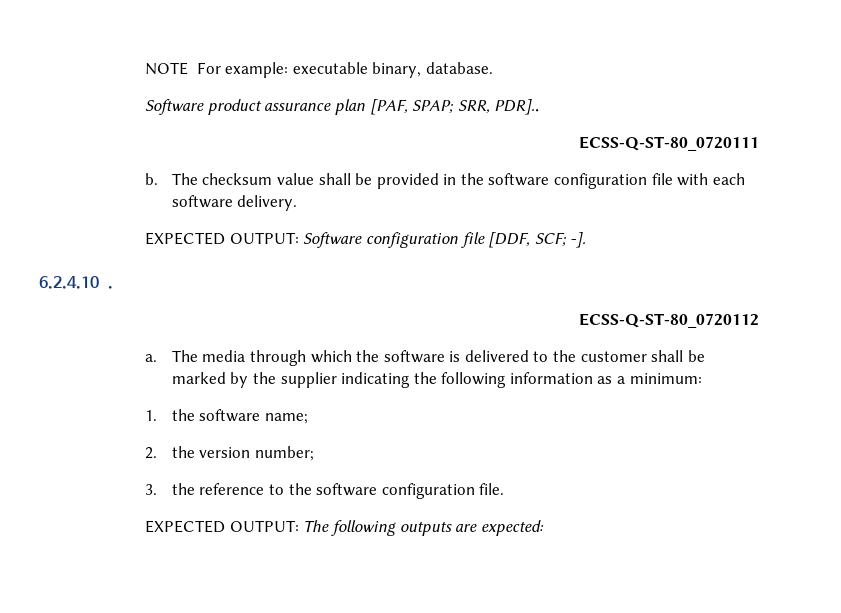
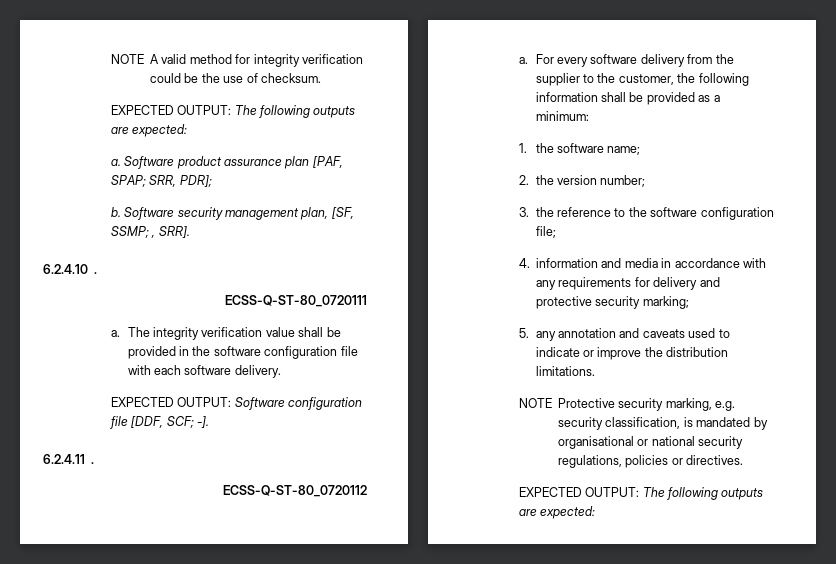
[145,62,494,78] NOTE For example: executable binary, database. // -> [110,54,363,67] [149,73,321,83] [110,105,356,118] [110,124,188,137] [110,159,121,166] NOTE A valid method for integrity verification could be the use of checksum. // EXPECTED OUTPUT: The following outputs are expected: // a.
[494,99,540,115] [579,136,759,151] [145,173,273,185] PDR].. // ECSS-Q-ST-80_0720111 // b. The checksum -> [179,175,212,187] [110,207,354,220] [110,226,190,238] [43,264,98,274] [225,295,367,307] [110,327,263,340] PDR]; // b. Software security management plan, [SF, SSMP; , SRR]. // 6.2.4.10 . // ECSS-Q-ST-80_0720111 // a. The integrity verification
[39,276,99,289] 6.2.4.10 -> [43,454,85,464] 6.2.4.11
[171,350,705,366] [171,372,593,388] The media through which the software is delivered to the customer shall be marked by the supplier indicating the following information -> [535,54,734,67] [535,73,749,86] [535,92,695,105] For every software delivery from the supplier to the customer, the following information shall be provided
[479,483,505,495] file. -> [535,226,556,238] [518,258,766,268] [535,277,720,290] [535,296,689,309] [518,328,730,341] [535,347,729,360] [535,366,595,376] [518,398,736,411] [557,417,768,430] [557,436,744,449] [557,455,744,468] file; // 4. information and media in accordance with any requirements for delivery and protective security marking; // 5. any annotation and caveats used to indicate or improve the distribution limitations. // NOTE Protective security marking, e.g. security classification, is mandated by organisational or national security regulations, policies or directives.

